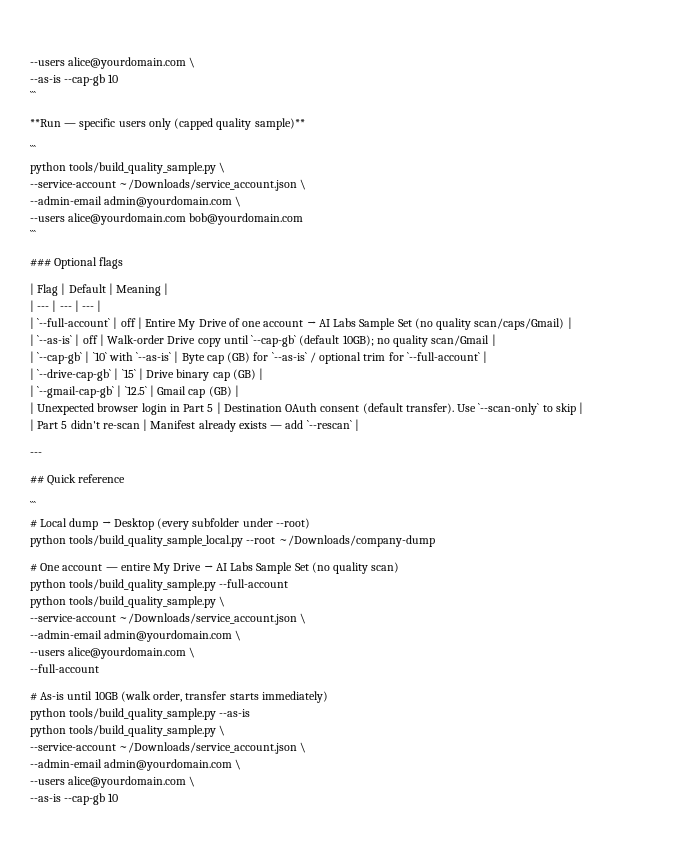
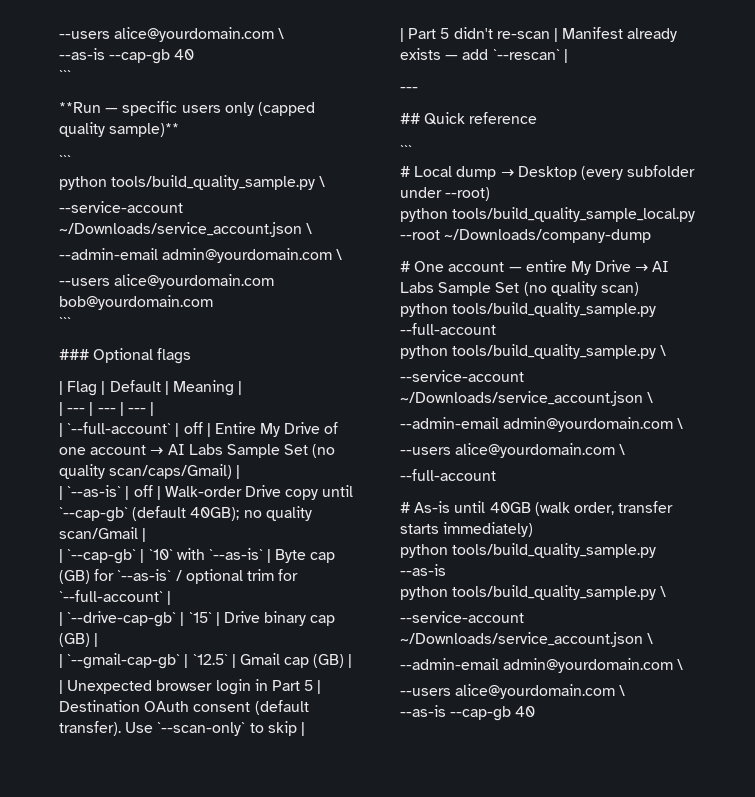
[30,57,196,69] [30,74,119,86] --users alice@yourdomain.com \ // --as-is --cap-gb 10 -> [59,27,285,42] [59,48,195,64] --users alice@yourdomain.com \ // --as-is --cap-gb 40
[342,335,374,346] 10GB); -> [190,507,240,521] 40GB);
[94,691,118,700] 10GB -> [489,502,531,513] 40GB
[108,793,119,802] 10 -> [515,706,536,717] 40

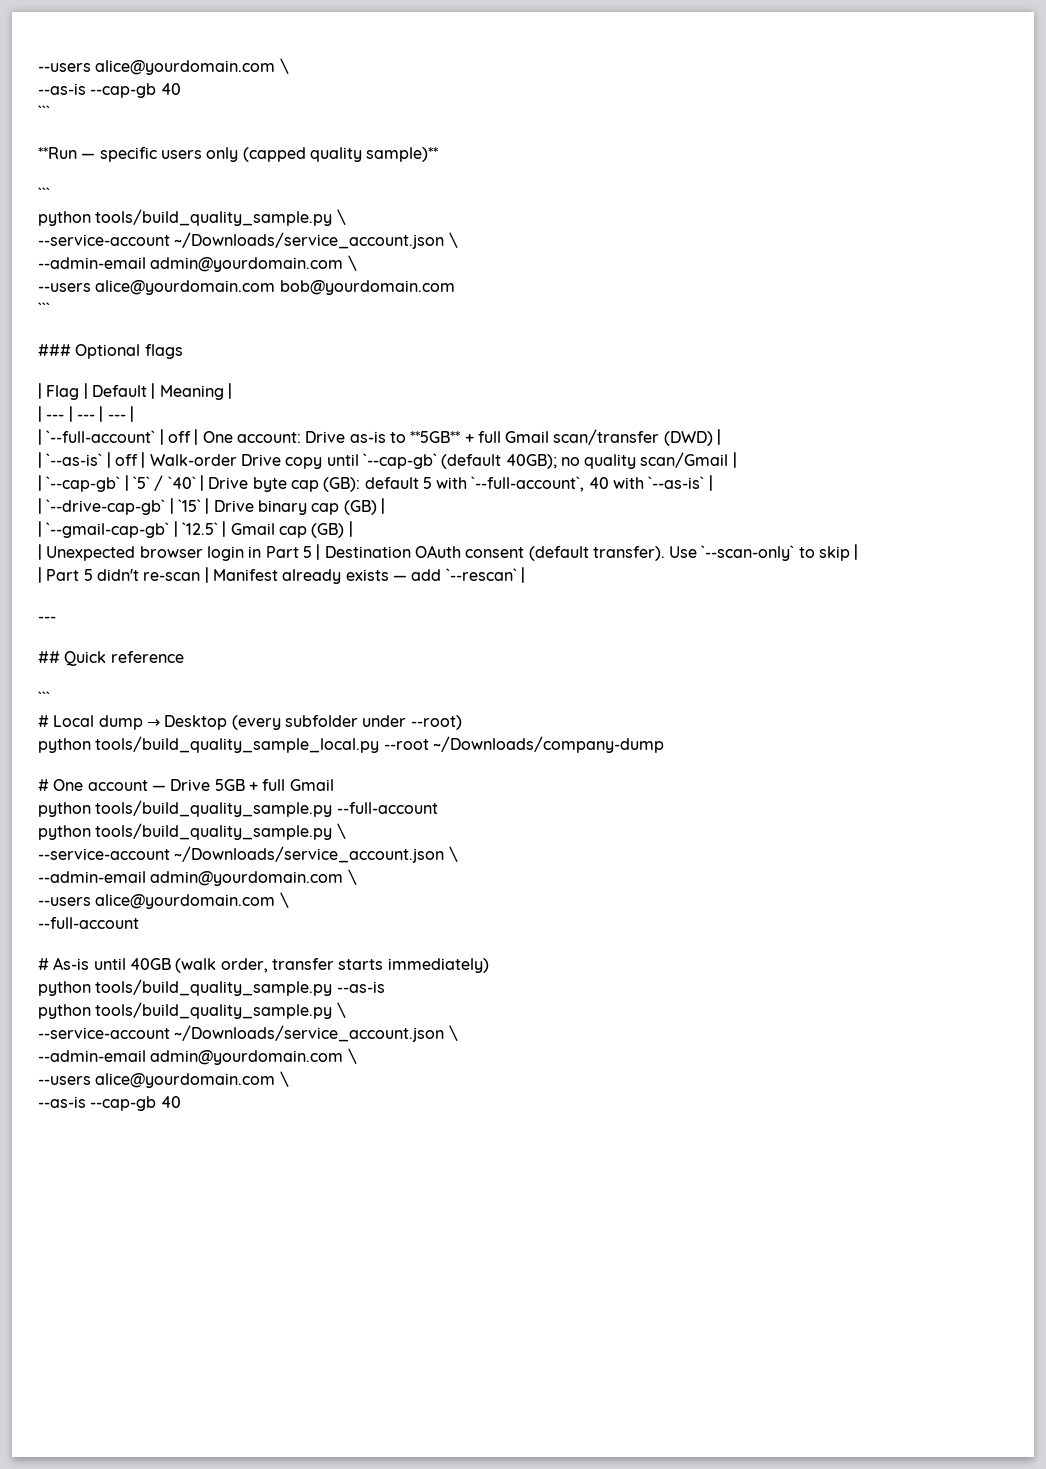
[214,422,339,437] [59,444,336,458] [59,464,233,479] Entire My Drive of one account → AI Labs Sample Set (no quality scan/caps/Gmail) -> [202,429,713,446] One account: Drive as-is to **5GB** + full Gmail scan/transfer (DWD)
[148,548,336,563] [59,569,299,584] [59,590,163,602] `10` with `--as-is` | Byte cap (GB) for `--as-is` / optional trim for `--full-account` -> [132,475,705,492] `5` / `40` | Drive byte cap (GB): default 5 with `--full-account`, 40 with `--as-is`
[525,260,670,275] [400,281,639,296] entire My Drive → AI Labs Sample Set (no quality scan) -> [170,779,334,791] Drive 5GB + full Gmail

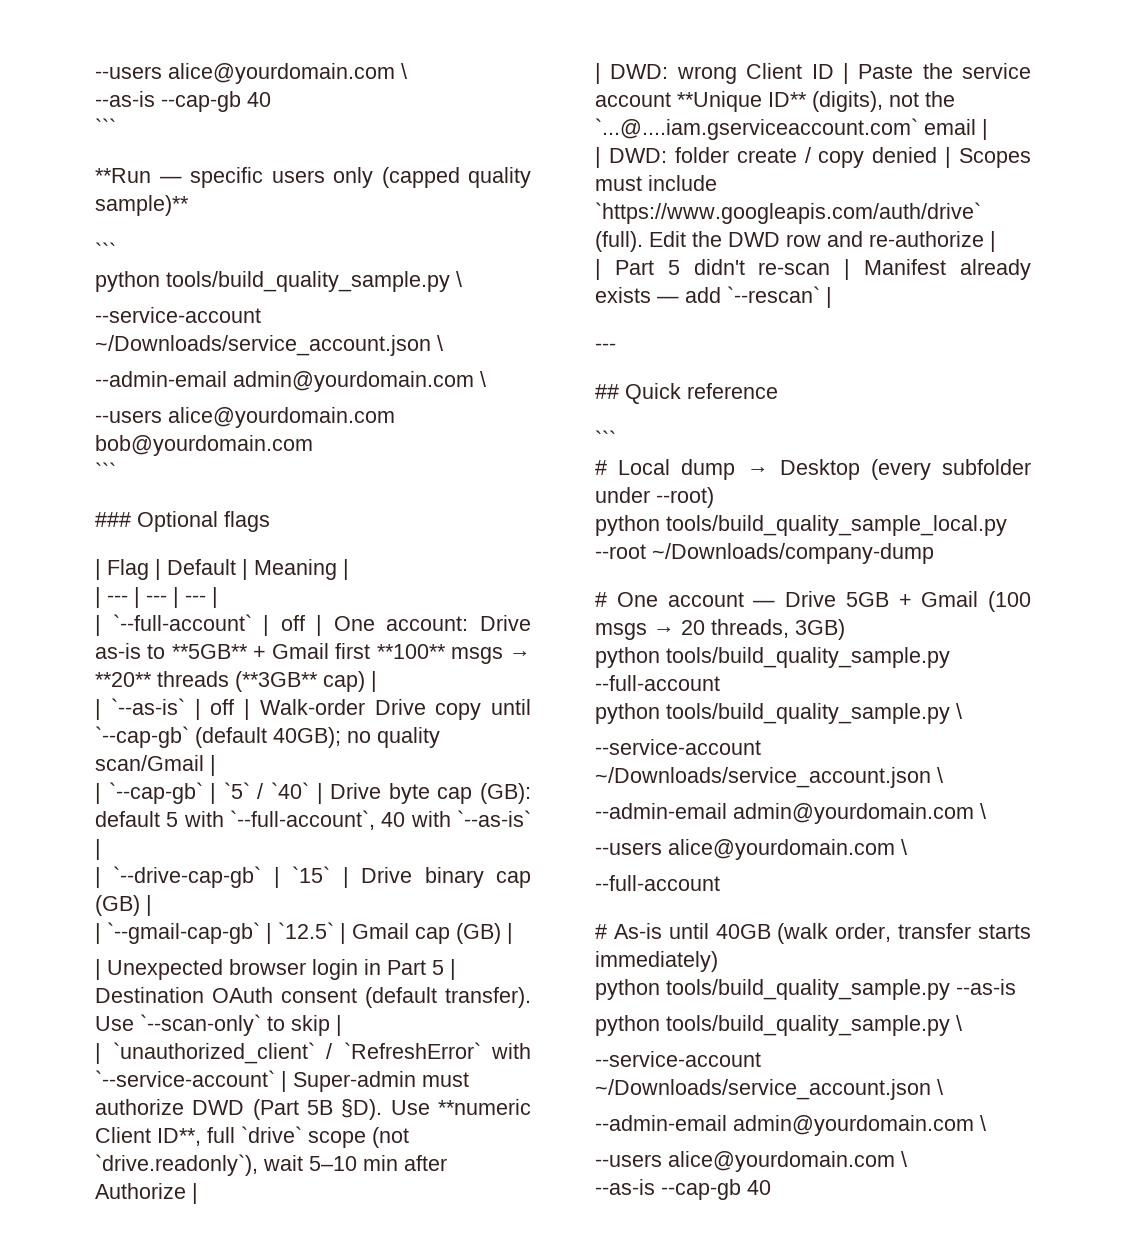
[477,429,713,446] full Gmail scan/transfer (DWD) -> [272,643,531,664] [95,671,365,692] Gmail first **100** msgs → **20** threads (**3GB** cap)
(859, 552) none -> [95,1042,531,1064] [95,1070,469,1092] [95,1099,531,1120] [95,1126,409,1148] [95,1154,447,1176] [95,1183,198,1204] [595,63,1031,84] [595,91,955,112] [595,118,988,140] [595,147,1031,168] [595,175,717,191] [595,202,981,224] [595,231,996,252] // | `unauthorized_client` / `RefreshError` with `--service-account` | Super-admin must authorize DWD (Part 5B §D). Use **numeric Client ID**, full `drive` scope (not `drive.readonly`), wait 5–10 min after Authorize | // | DWD: wrong Client ID | Paste the service account **Unique ID** (digits), not the `...@....iam.gserviceaccount.com` email | // | DWD: folder create / copy denied | Scopes must include `https://www.googleapis.com/auth/drive` (full). Edit the DWD row and re-authorize |
[262,779,334,791] full Gmail -> [921,591,1031,612] [595,619,845,640] Gmail (100 msgs → 20 threads, 3GB)

